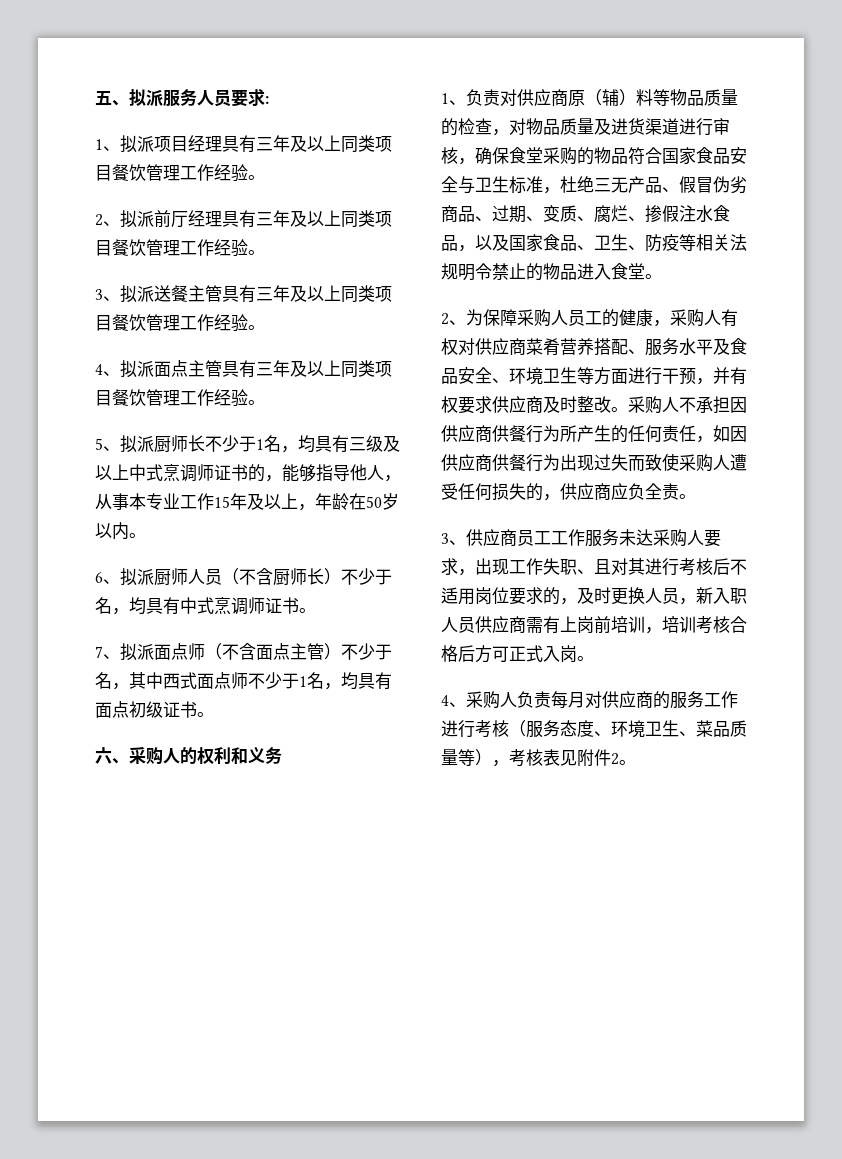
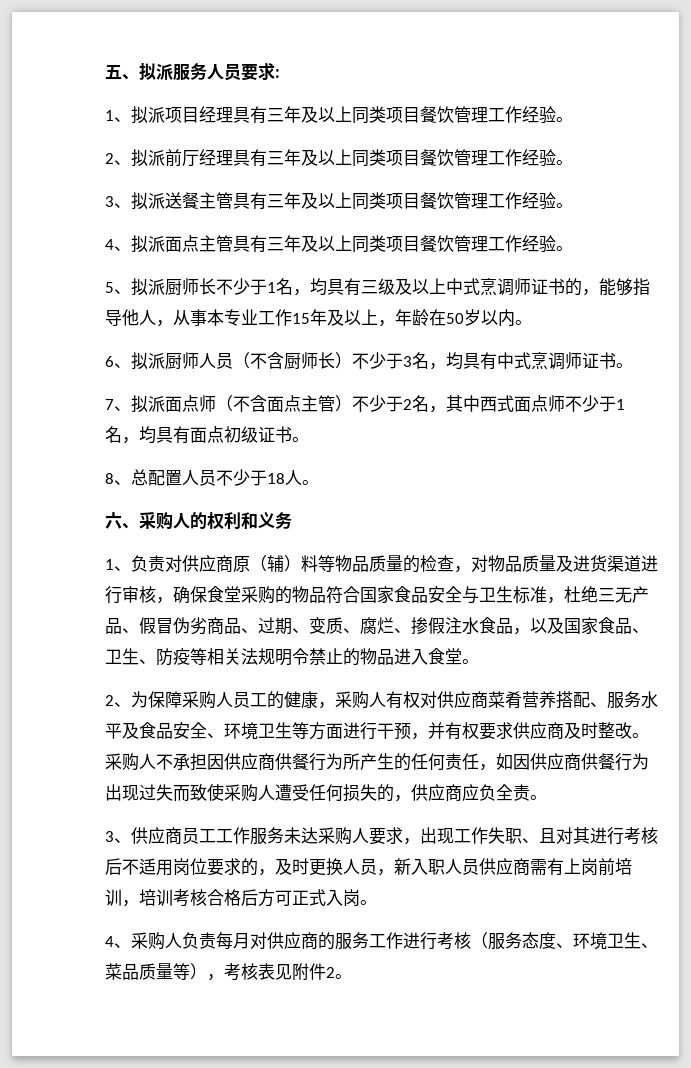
(392, 577) none -> [403,356,412,367] 3
(392, 652) none -> [403,399,412,410] 2
(214, 714) none -> [105,469,319,486] // 8、总配置人员不少于18人。

